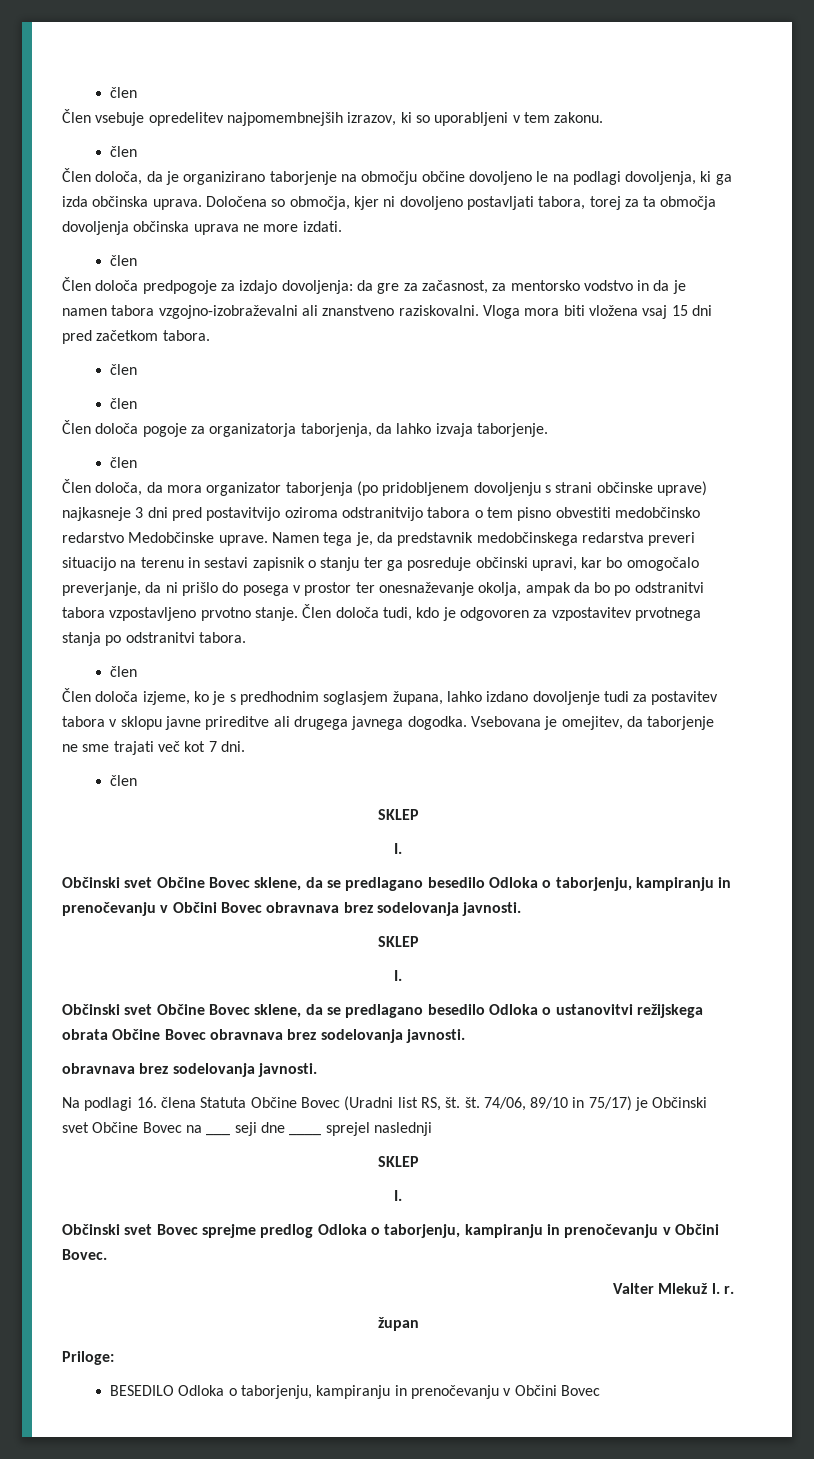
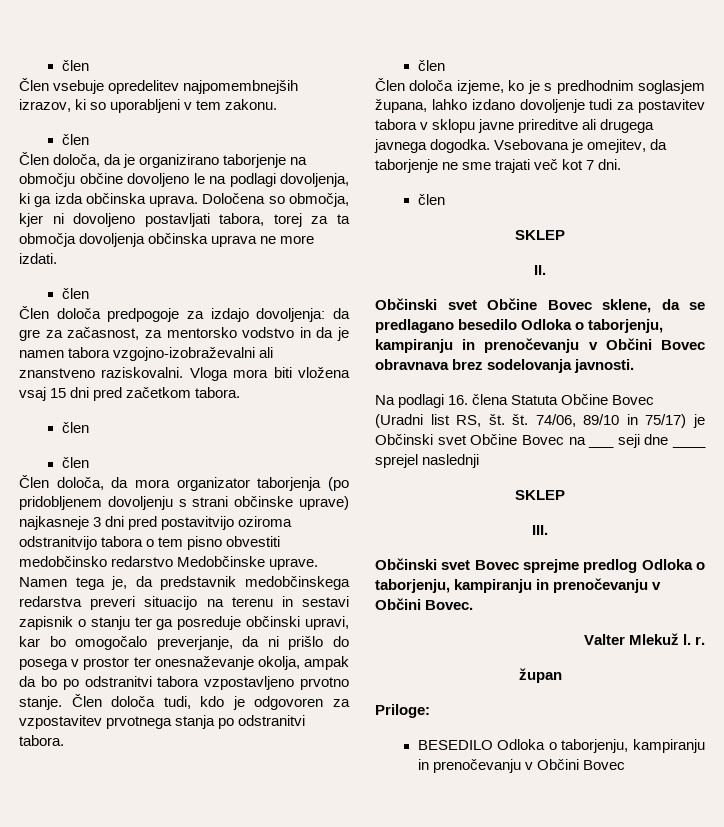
[62,420,548,437] [110,457,138,468] // Člen določa pogoje za organizatorja taborjenja, da lahko izvaja taborjenje. // člen -> (89, 462) none
[394,843,402,854] I. -> [534,265,546,275] II.
[377,936,419,947] [394,970,402,981] [62,1004,703,1018] [62,1029,465,1043] [62,1063,317,1077] // SKLEP // I. // Občinski svet Občine Bovec sklene, da se predlagano besedilo Odloka o ustanovitvi režijskega obrata Občine Bovec obravnava brez sodelovanja javnosti. // obravnava brez sodelovanja javnosti. -> (635, 366) none
[394,1190,402,1201] I. -> [532,525,548,535] III.

